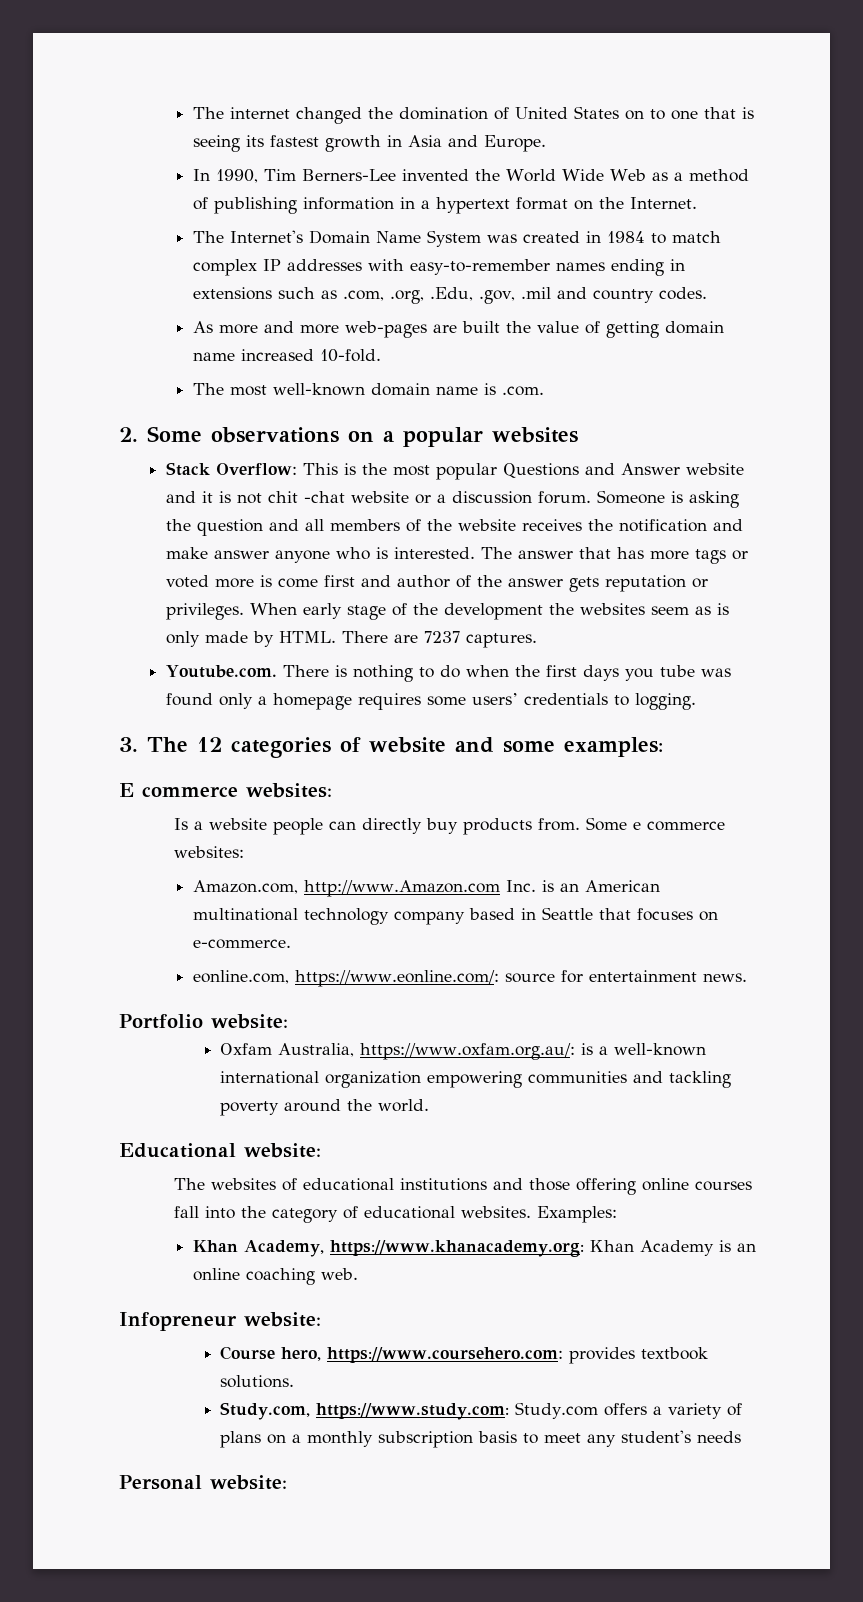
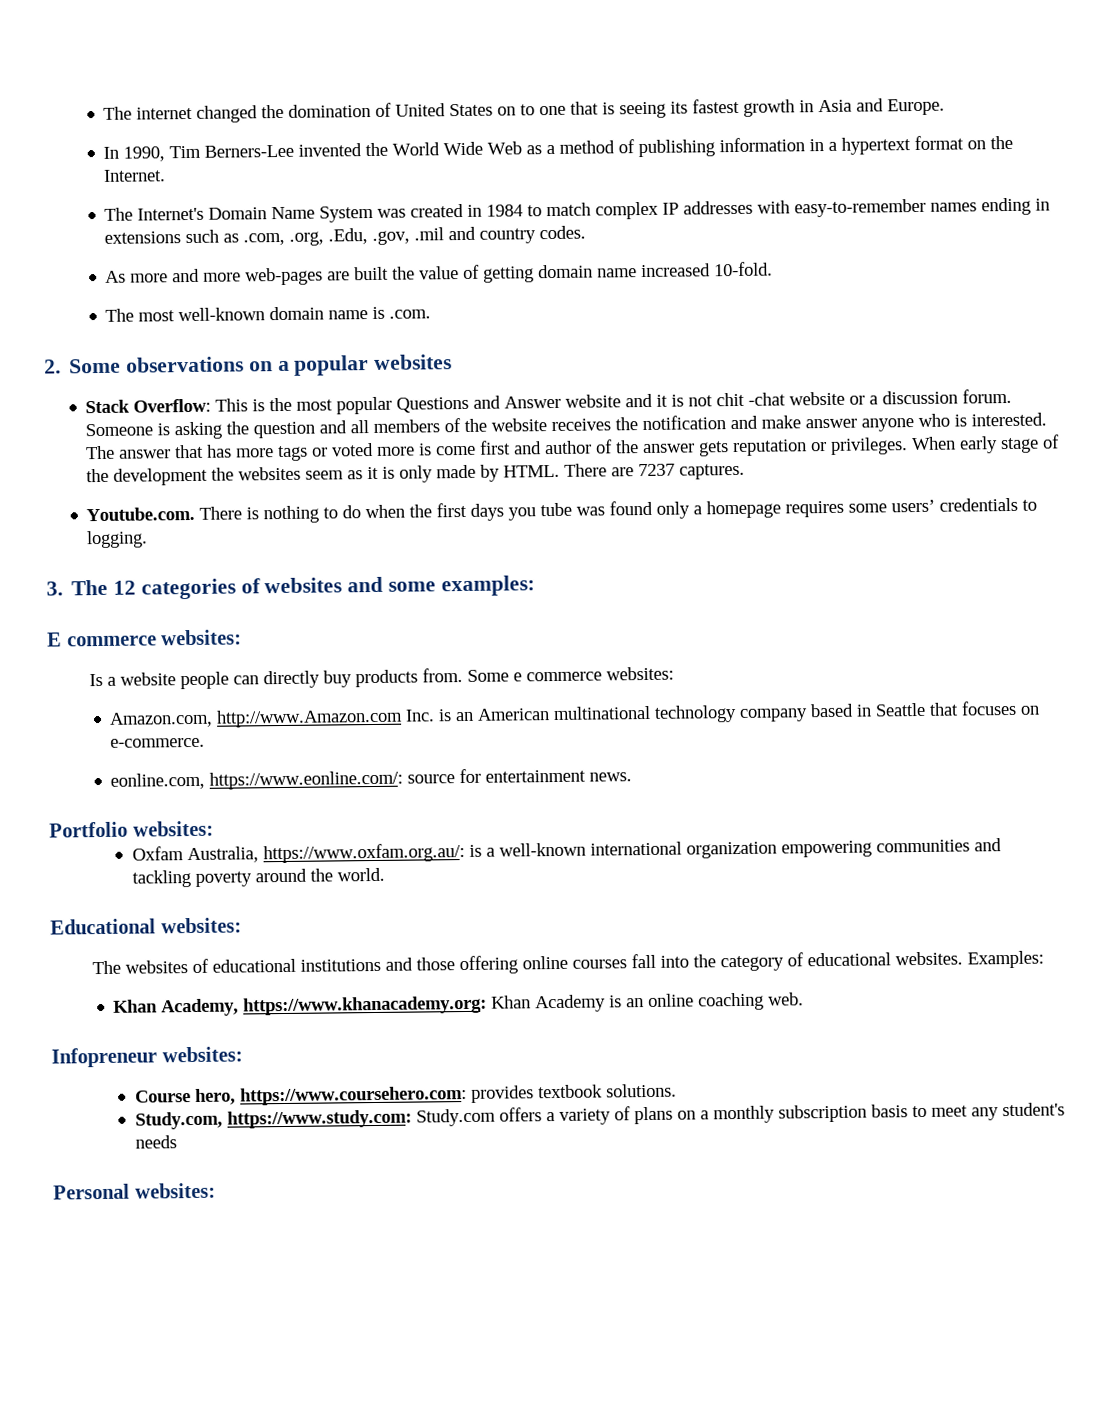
(711, 610) none -> [367,466,380,480] it
[368,737,446,753] website -> [264,577,343,594] websites
[210,1014,288,1029] website: -> [132,820,214,837] websites:
[244,1143,321,1158] website: -> [160,917,242,934] websites:
[244,1312,321,1327] website: -> [161,1046,243,1063] websites:
[209,1475,287,1490] website: -> [134,1182,216,1199] websites:

